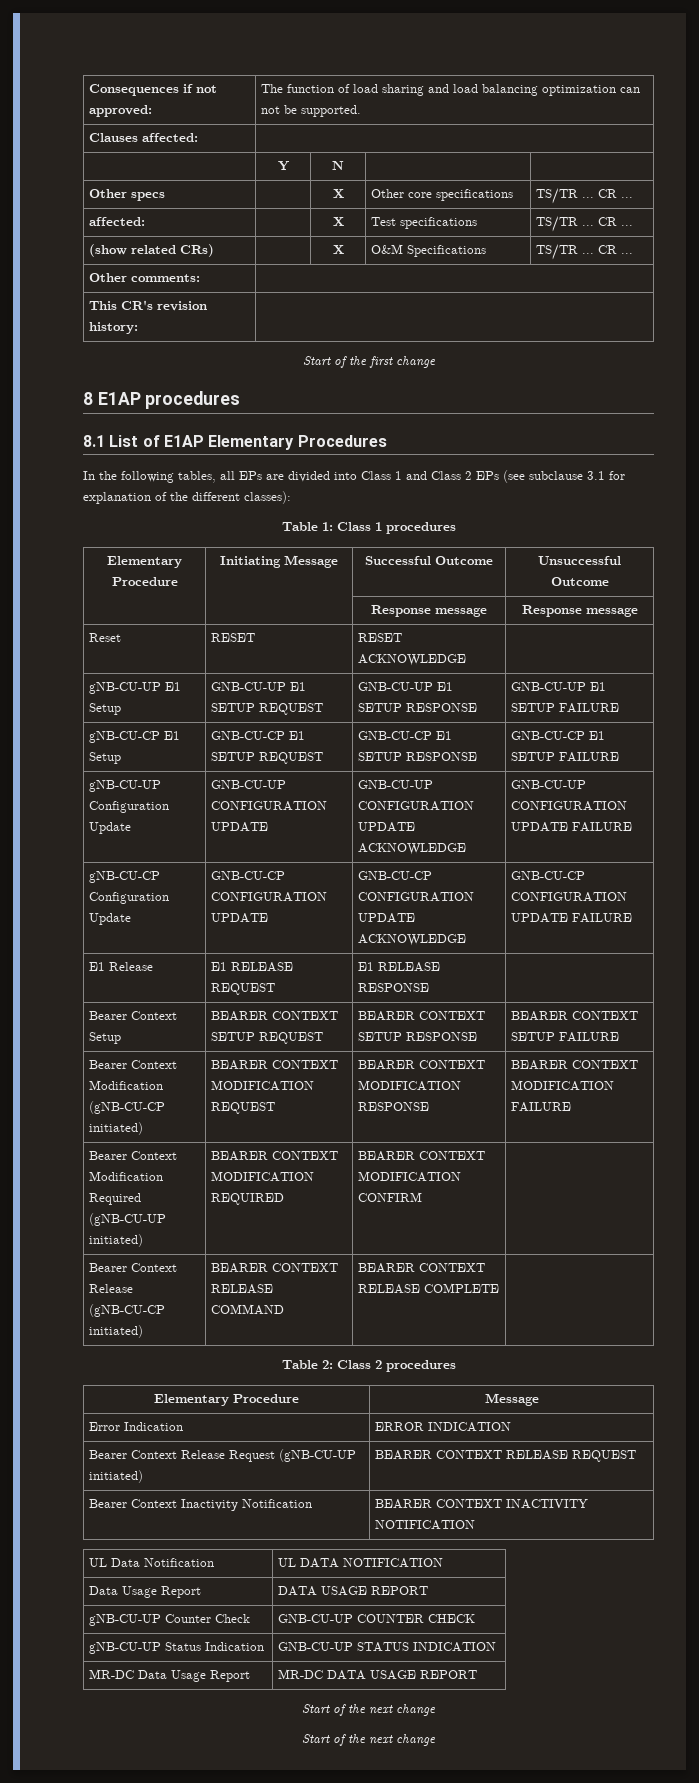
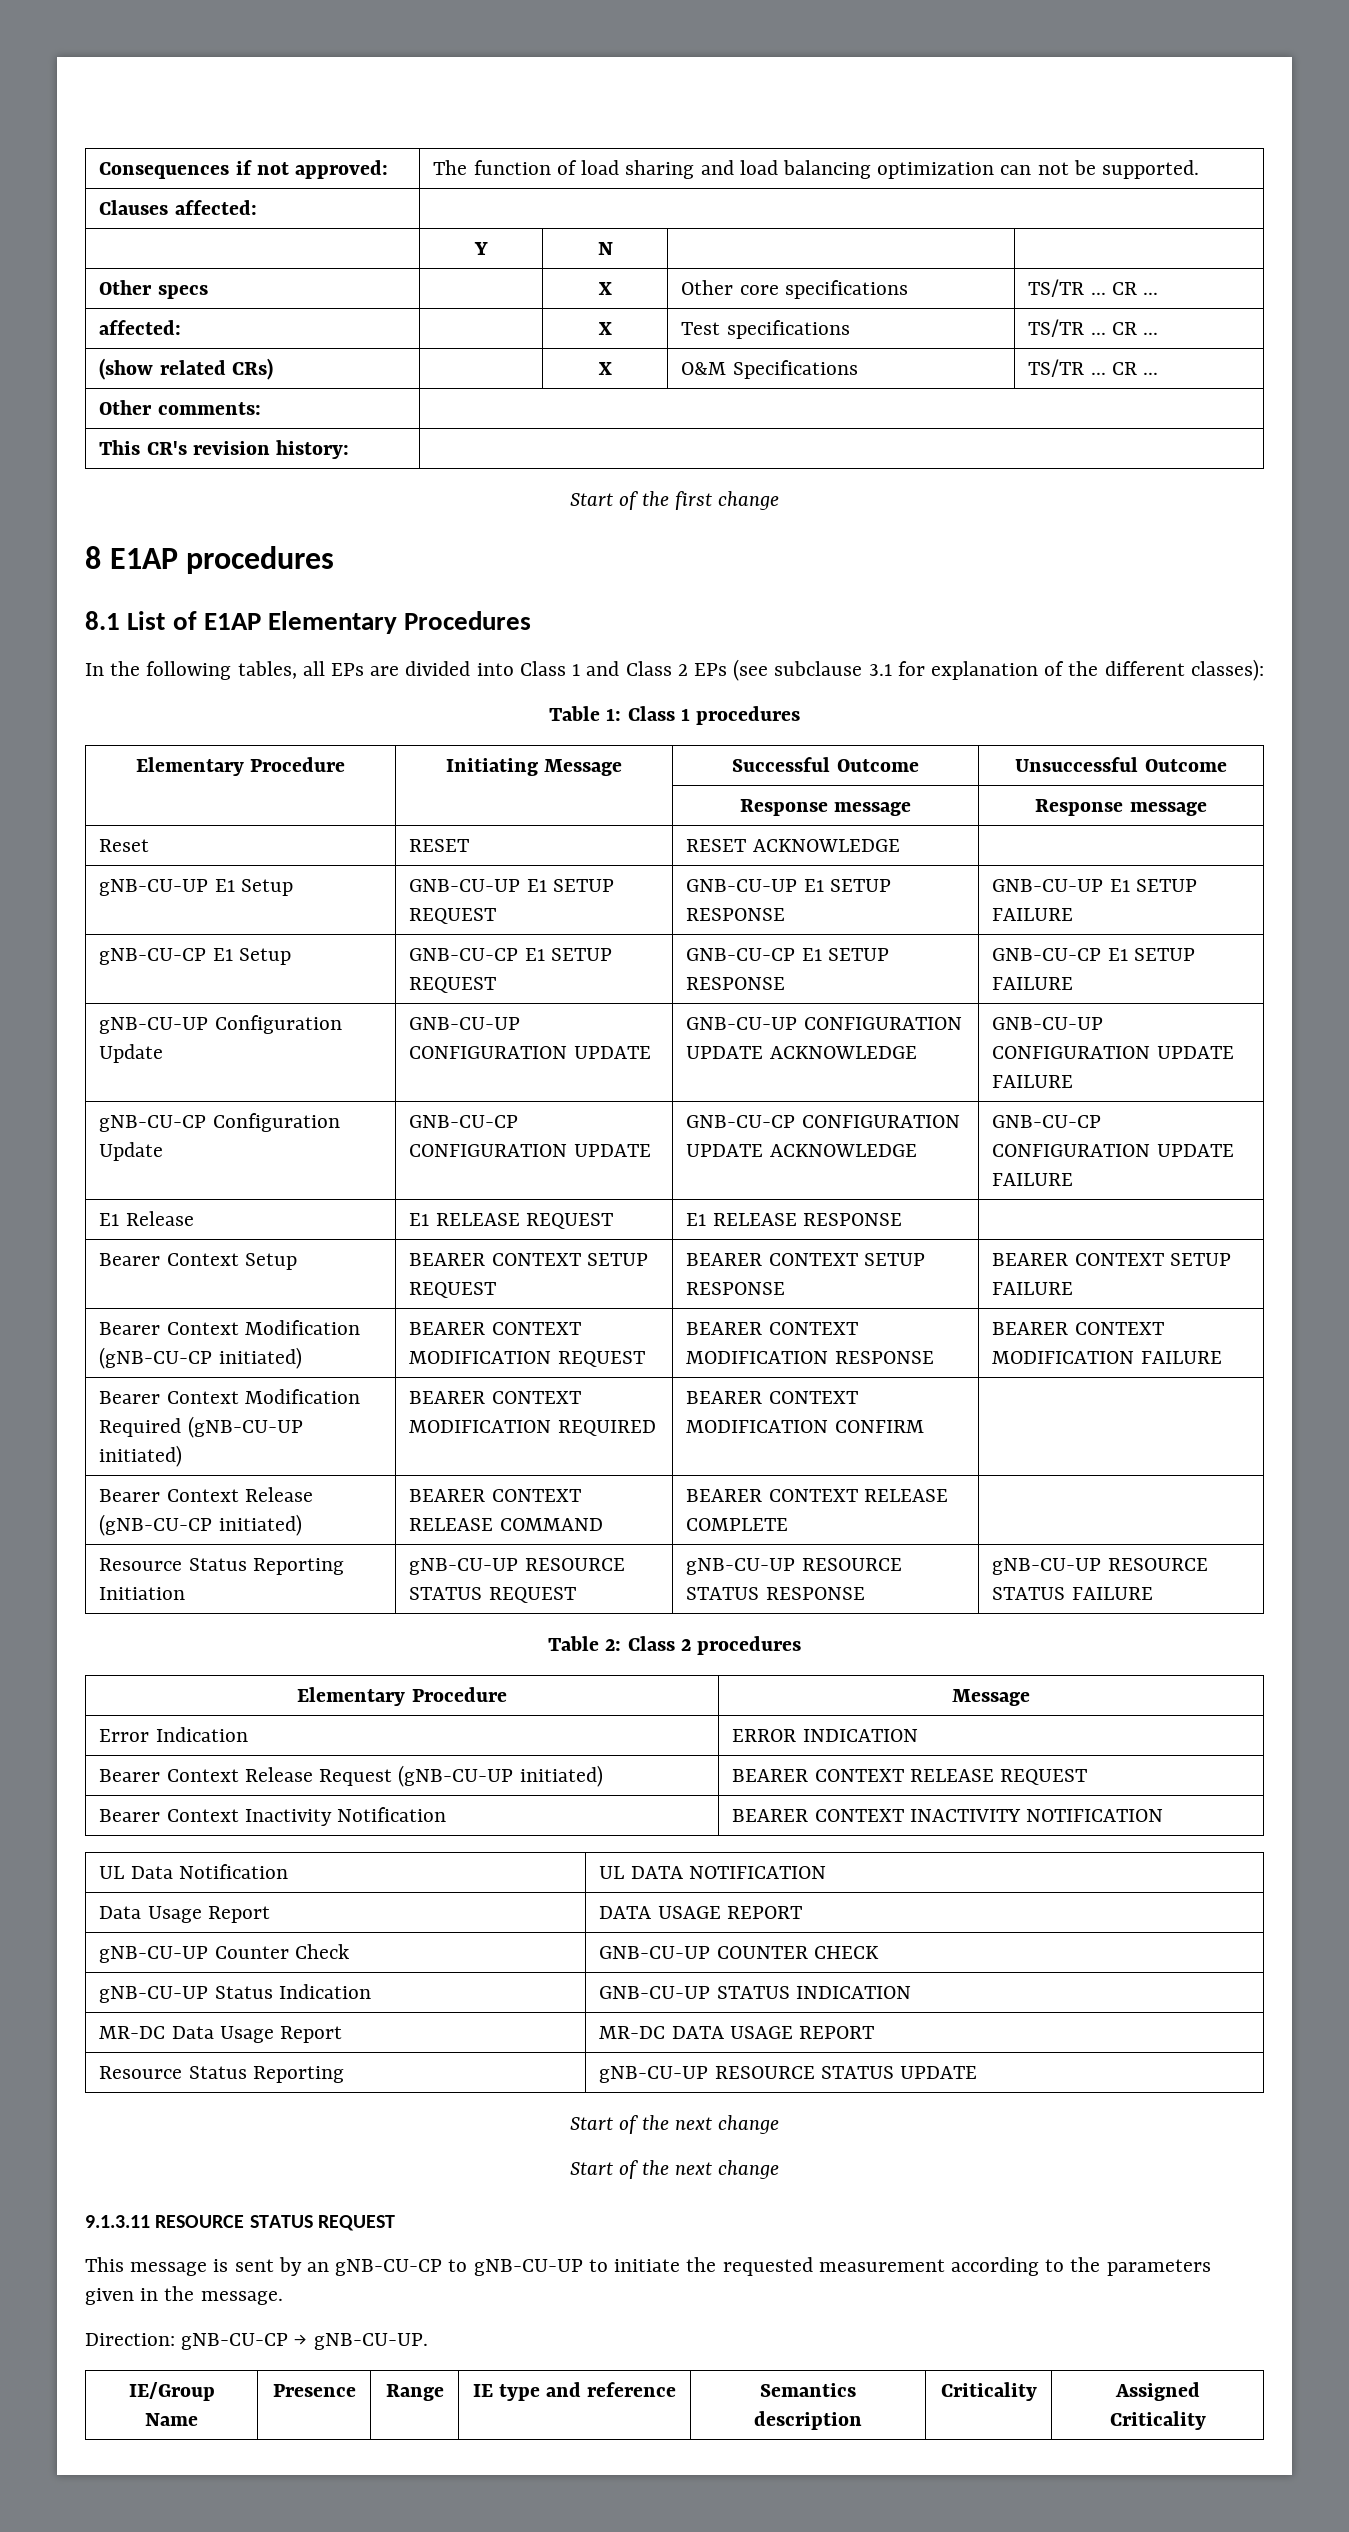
(500, 1288) none -> [99,1558,344,1575] [99,1587,186,1600] [409,1558,625,1575] [409,1587,576,1603] [686,1558,902,1575] [686,1587,865,1600] [992,1558,1208,1575] [992,1587,1153,1600] // Resource Status Reporting Initiation | gNB-CU-UP RESOURCE STATUS REQUEST | gNB-CU-UP RESOURCE STATUS RESPONSE | gNB-CU-UP RESOURCE STATUS FAILURE
(478, 1674) none -> [99,2066,344,2083] [599,2066,978,2083] // Resource Status Reporting | gNB-CU-UP RESOURCE STATUS UPDATE
(436, 1740) none -> [85,2215,396,2231] [85,2257,1211,2276] [85,2286,283,2305] [85,2333,428,2350] [128,2382,215,2401] [145,2413,198,2426] [272,2384,356,2397] [385,2384,444,2401] [472,2382,677,2401] [760,2383,856,2397] [754,2411,862,2430] [940,2382,1037,2401] [1114,2382,1200,2401] [1109,2411,1206,2430] // 9.1.3.11 RESOURCE STATUS REQUEST // This message is sent by an gNB-CU-CP to gNB-CU-UP to initiate the requested measurement according to the parameters given in the message. // Direction: gNB-CU-CP → gNB-CU-UP. // IE/Group Name | Presence | Range | IE type and reference | Semantics description | Criticality | Assigned Criticality

